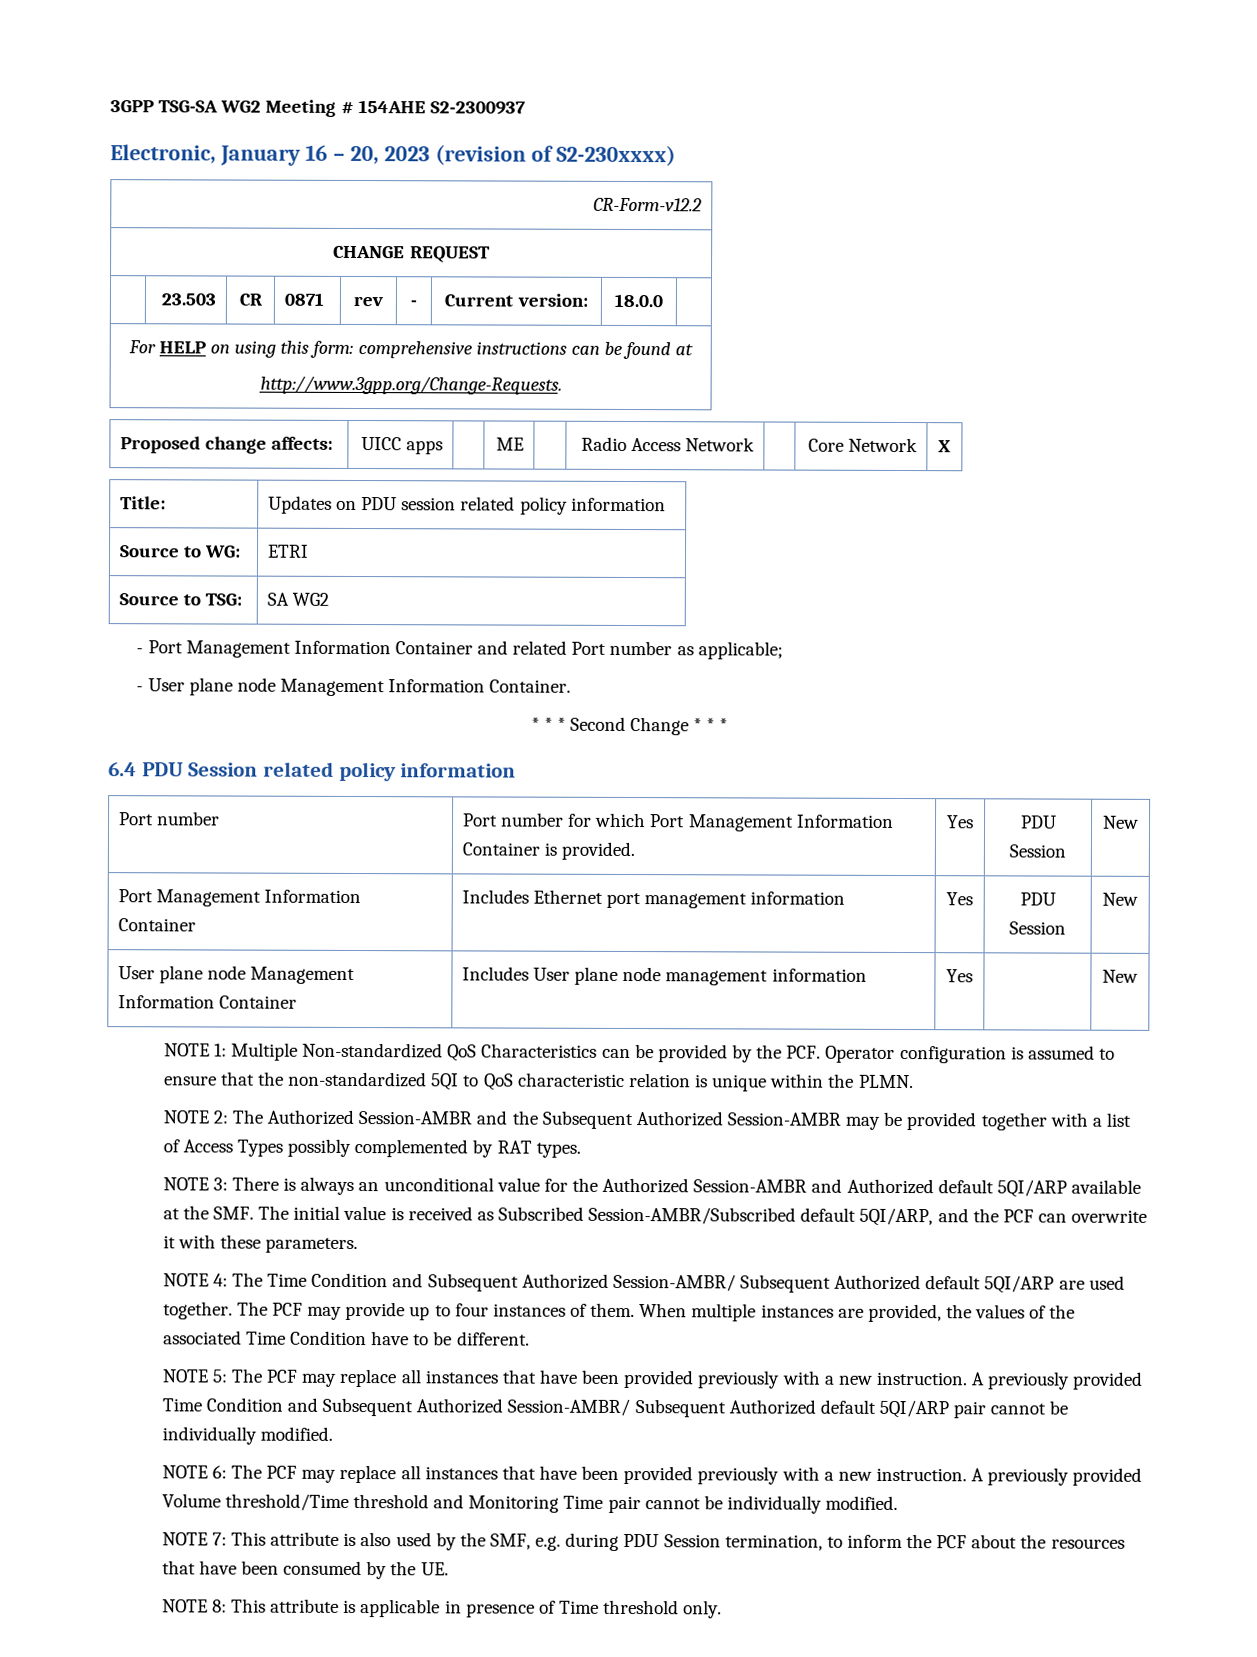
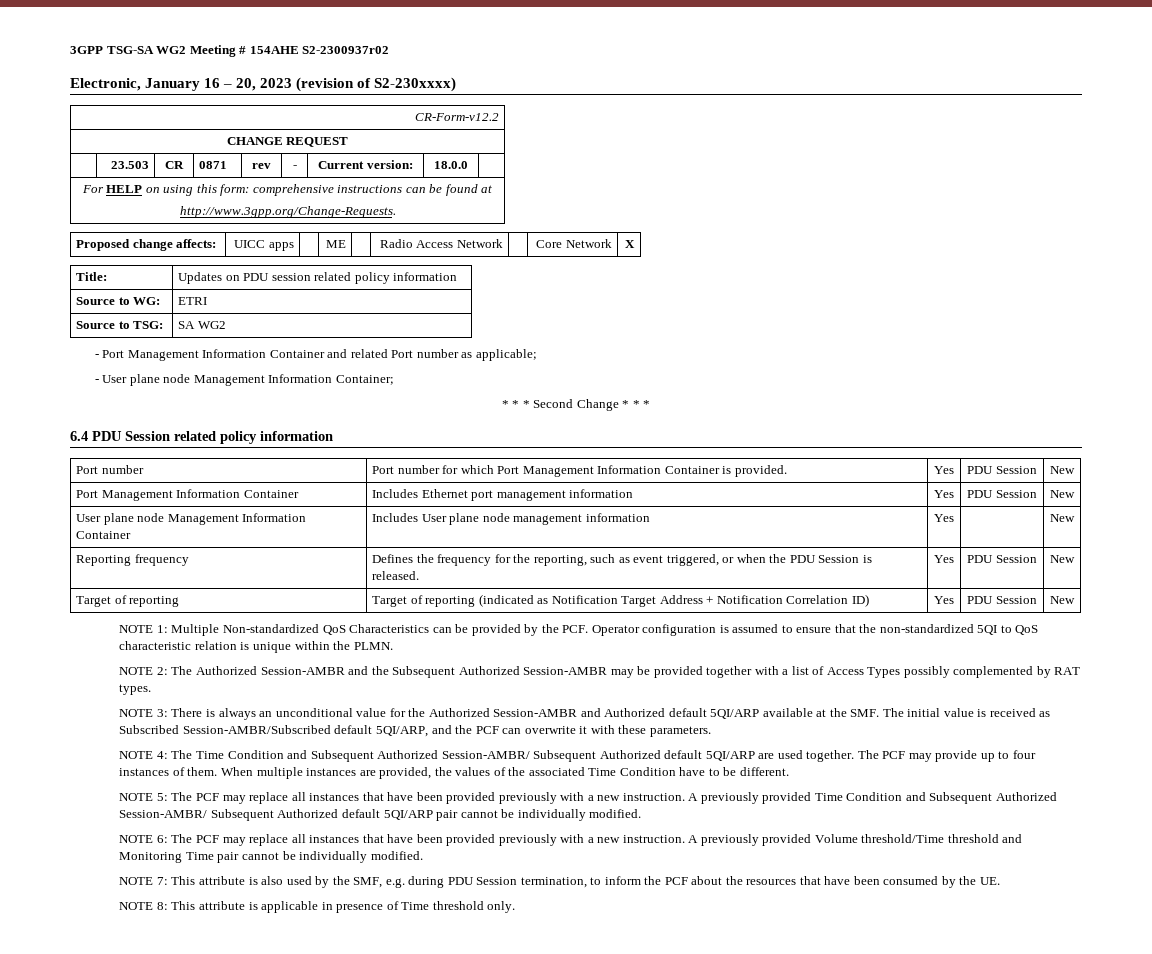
[429,101,526,115] S2-2300937 -> [302,46,390,54] S2-2300937r02
[489,679,572,693] Container. -> [335,375,394,385] Container;
(1138, 976) none -> [76,554,189,566] [372,554,872,566] [372,571,420,580] [934,555,954,563] [967,555,1037,563] [1050,555,1075,563] [76,595,180,607] [372,594,869,607] [934,596,954,604] [967,596,1037,604] [1050,596,1075,604] // Reporting frequency | Defines the frequency for the reporting, such as event triggered, or when the PDU Session is released. | Yes | PDU Session | New // Target of reporting | Target of reporting (indicated as Notification Target Address + Notification Correlation ID) | Yes | PDU Session | New

